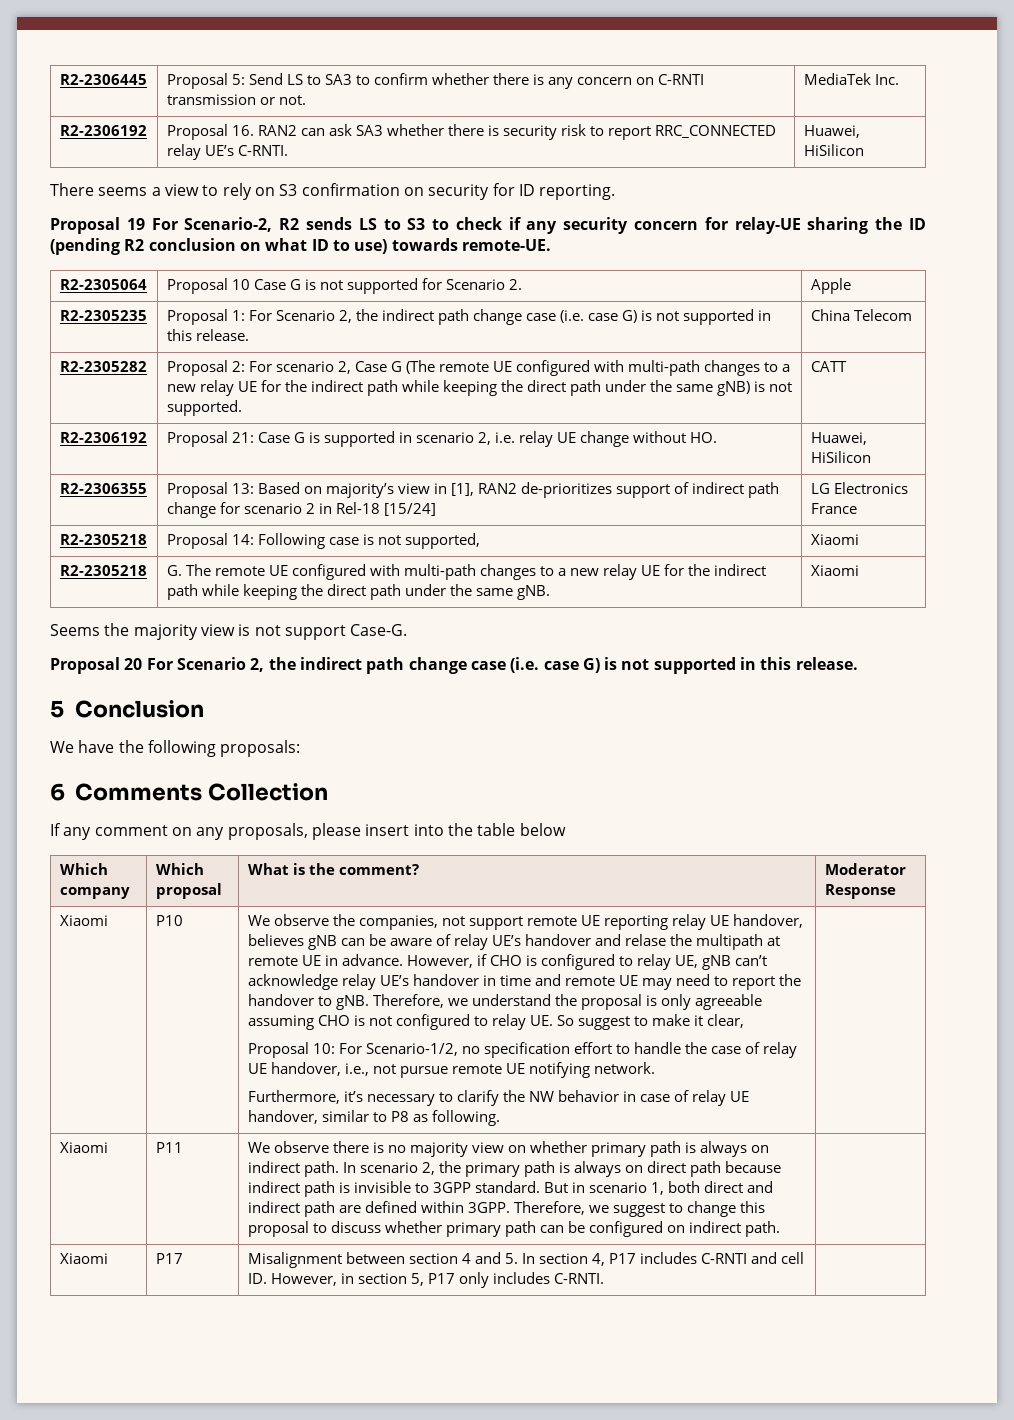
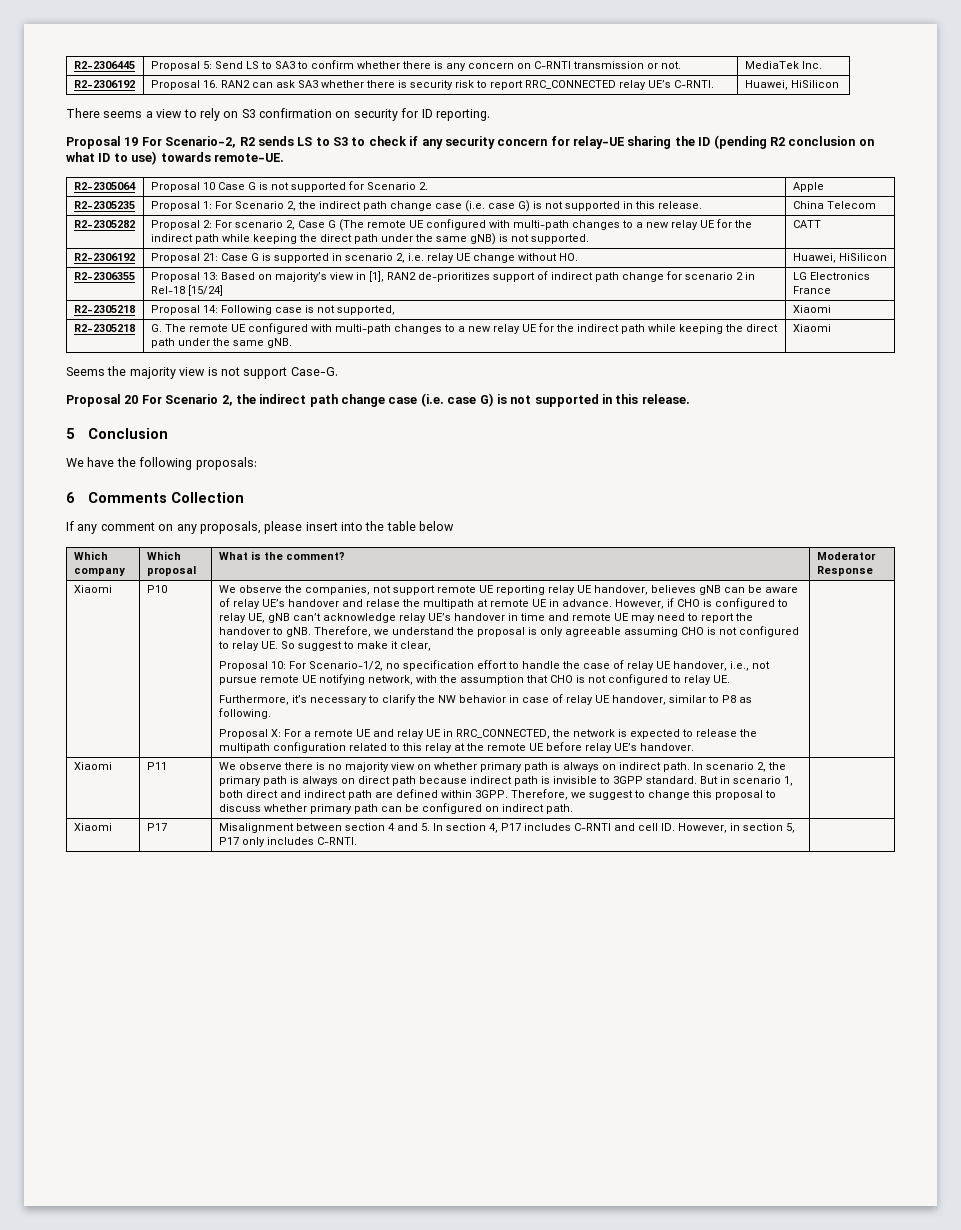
[593,1062,655,1074] network. -> [367,674,730,685] network, with the assumption that CHO is not configured to relay UE.
(500, 1118) none -> [218,729,757,739] [218,742,694,753] // Proposal X: For a remote UE and relay UE in RRC_CONNECTED, the network is expected to release the multipath configuration related to this relay at the remote UE before relay UE’s handover.

